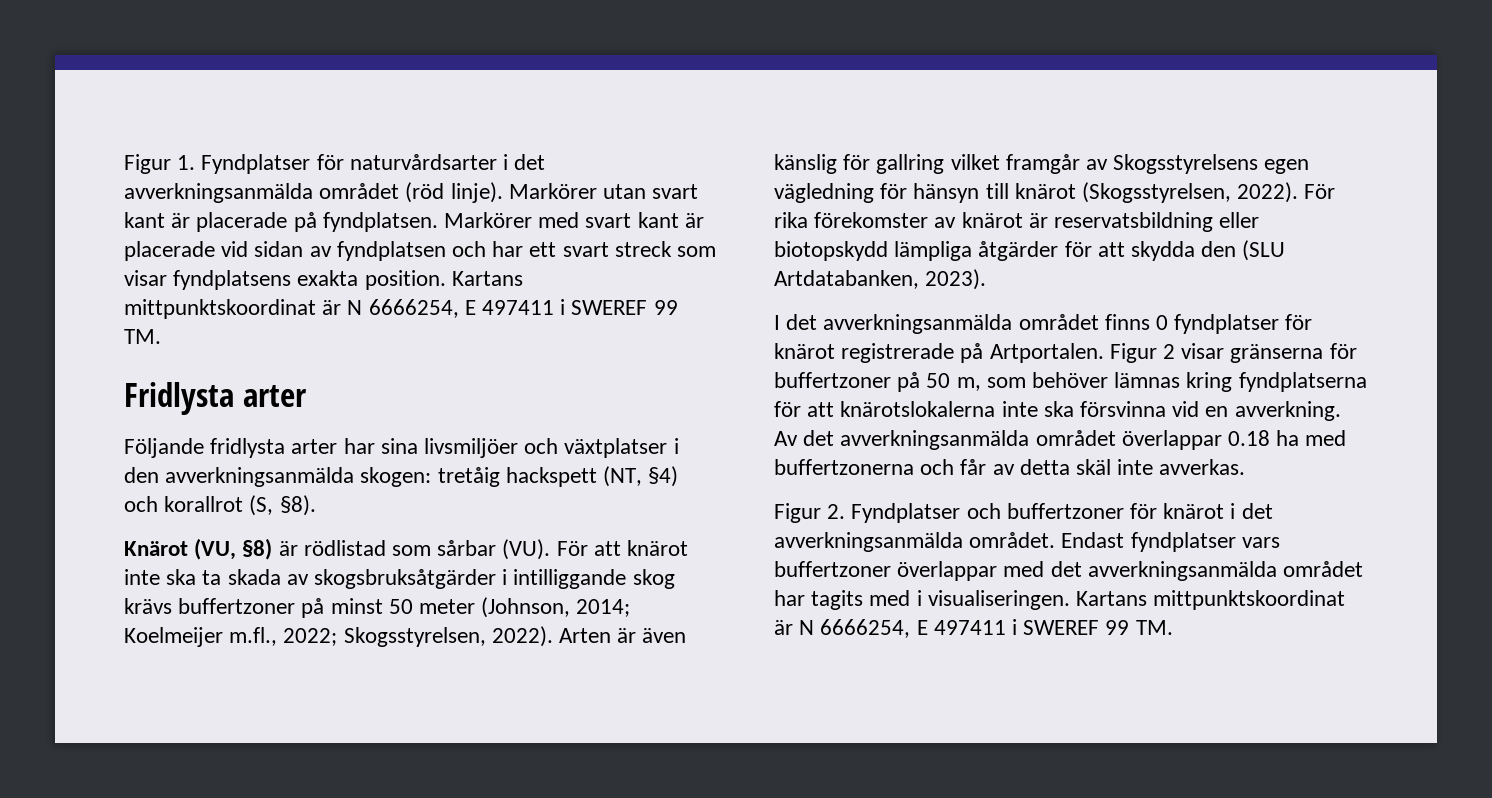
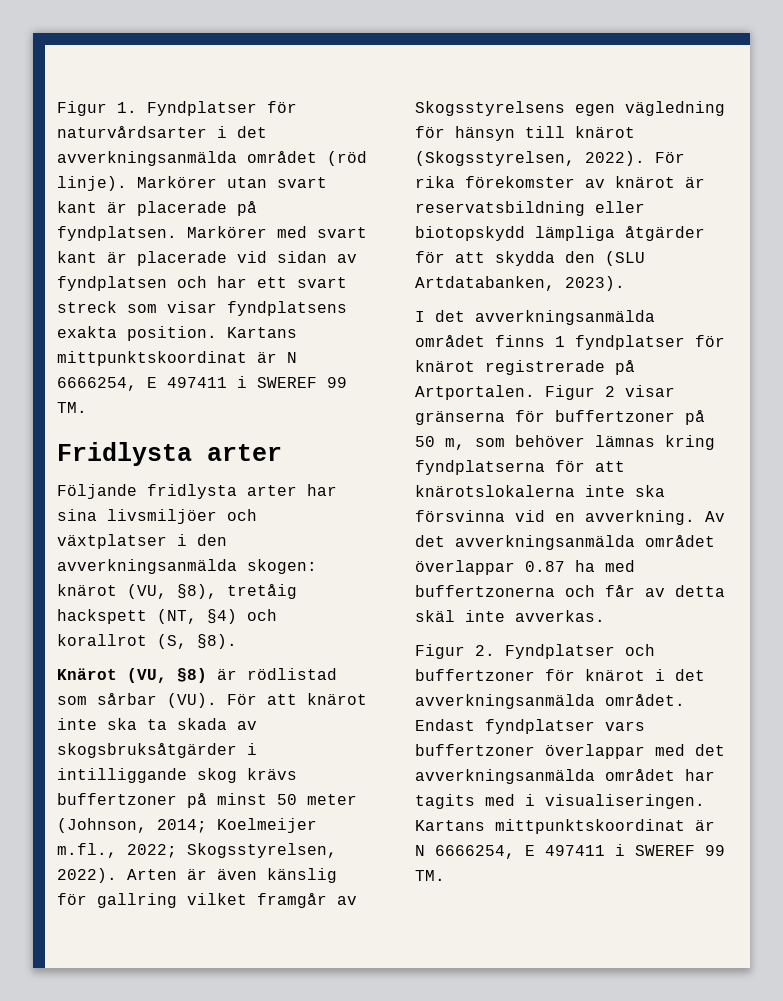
(432, 477) none -> [57,584,217,599] knärot (VU, §8),
[1156,315,1169,330] 0 -> [555,336,565,347] 1
[1228,430,1271,446] 0.18 -> [525,561,565,572] 0.87

